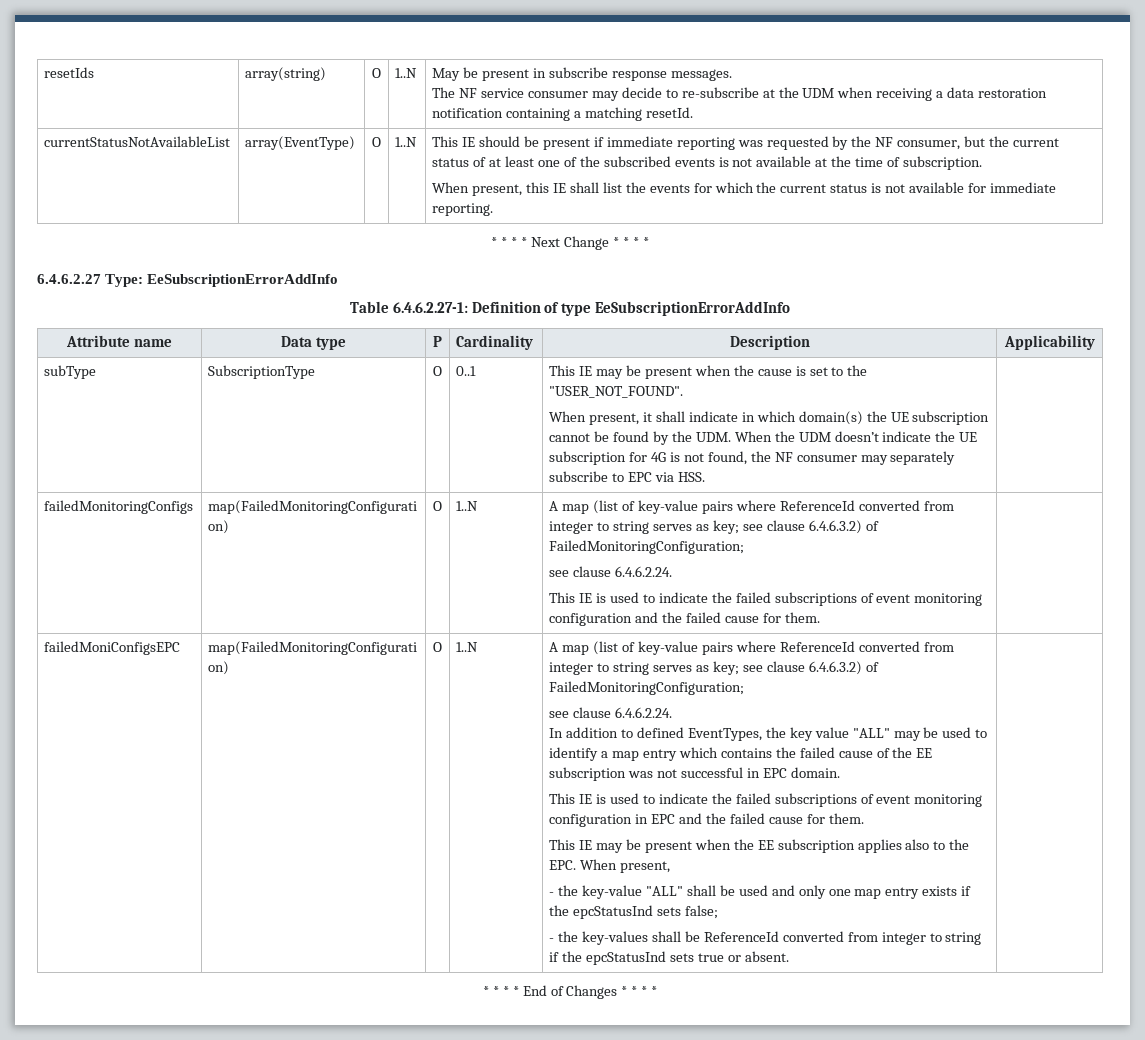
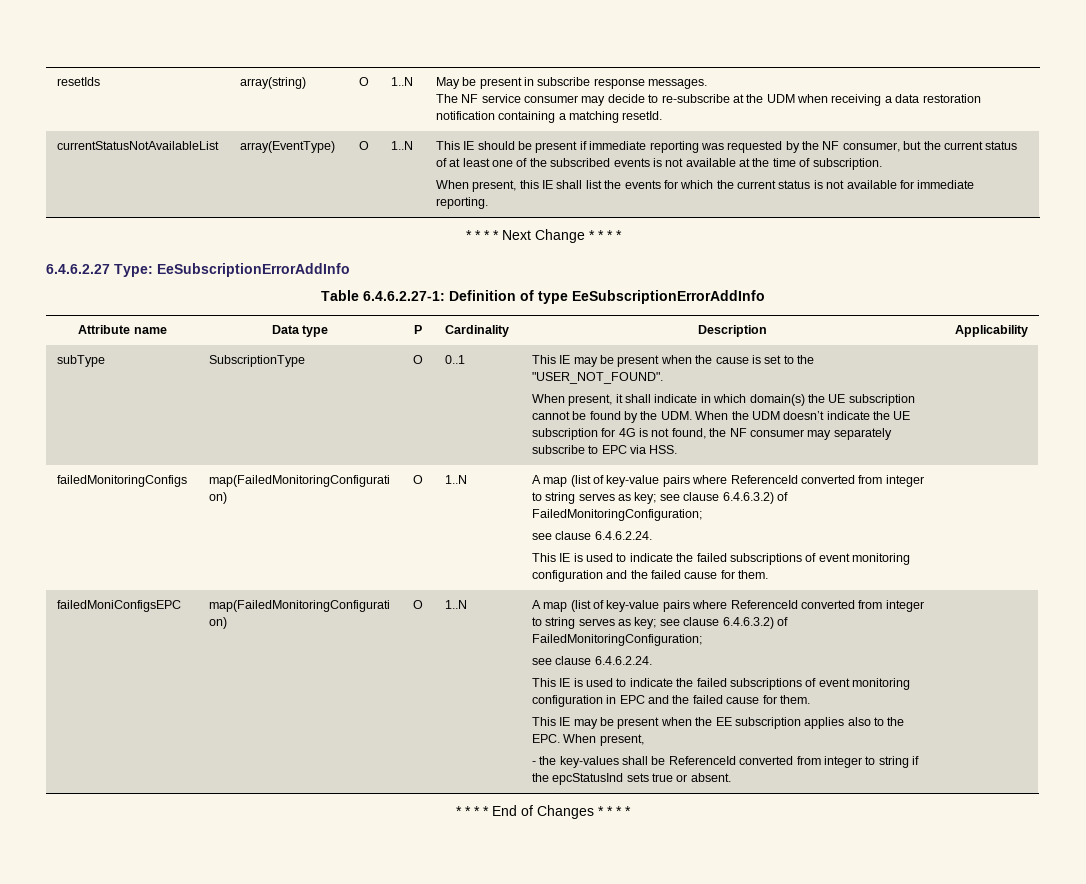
[549,727,988,741] [549,747,933,761] [549,767,840,781] // In addition to defined EventTypes, the key value "ALL" may be used to identify a map entry which contains the failed cause of the EE subscription was not successful in EPC domain. -> (652, 660) none
[549,885,972,899] [549,905,719,919] // - the key-value "ALL" shall be used and only one map entry exists if the epcStatusInd sets false; -> (644, 740) none

